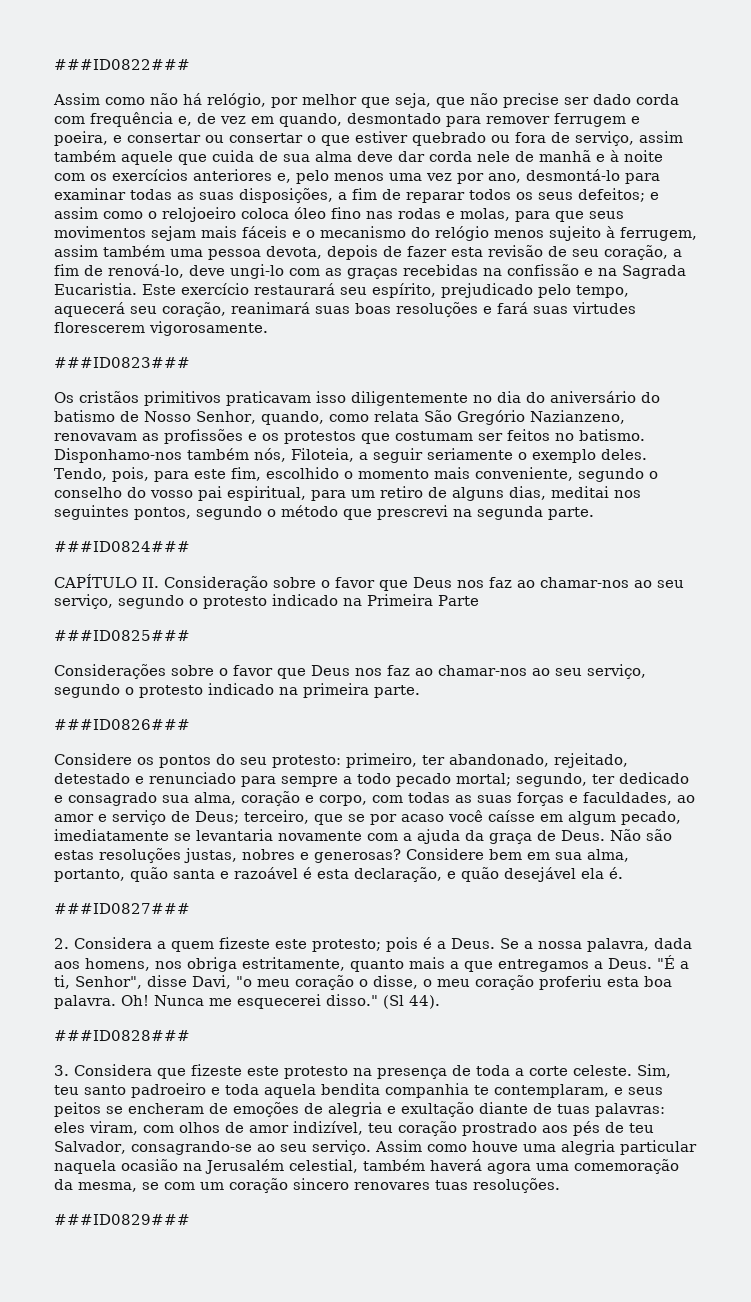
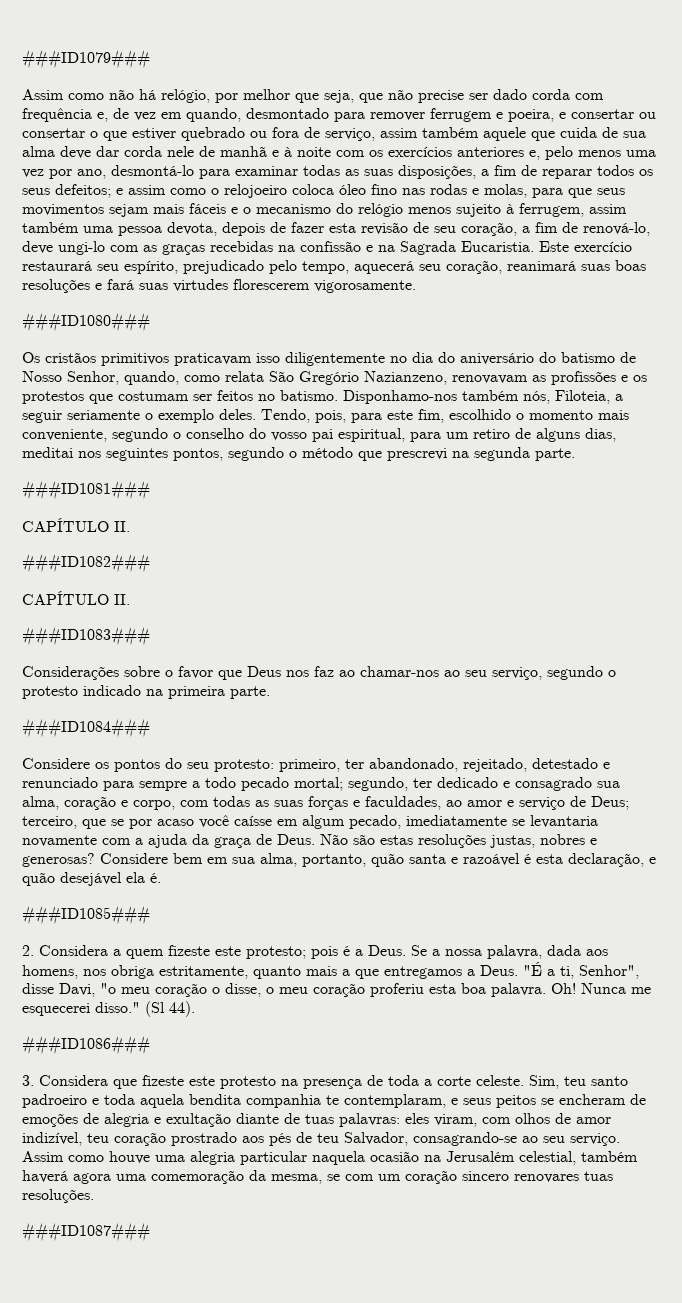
[54,59,190,70] ###ID0822### -> [22,49,150,69] ###ID1079###
[54,357,190,368] ###ID0823### -> [22,312,150,332] ###ID1080###
[54,541,190,552] [54,574,684,591] [54,594,479,609] [54,630,190,641] ###ID0824### // CAPÍTULO II. Consideração sobre o favor que Deus nos faz ao chamar-nos ao seu serviço, segundo o protesto indicado na Primeira Parte // ###ID0825### -> [22,480,150,500] [22,518,130,532] [22,553,150,573] [22,591,130,605] [22,626,150,646] ###ID1081### // CAPÍTULO II. // ###ID1082### // CAPÍTULO II. // ###ID1083###
[54,719,190,730] ###ID0826### -> [22,718,150,738] ###ID1084###
[54,903,190,914] ###ID0827### -> [22,905,150,925] ###ID1085###
[54,1030,190,1041] ###ID0828### -> [22,1035,150,1055] ###ID1086###
[54,1214,190,1225] ###ID0829### -> [22,1222,150,1242] ###ID1087###

